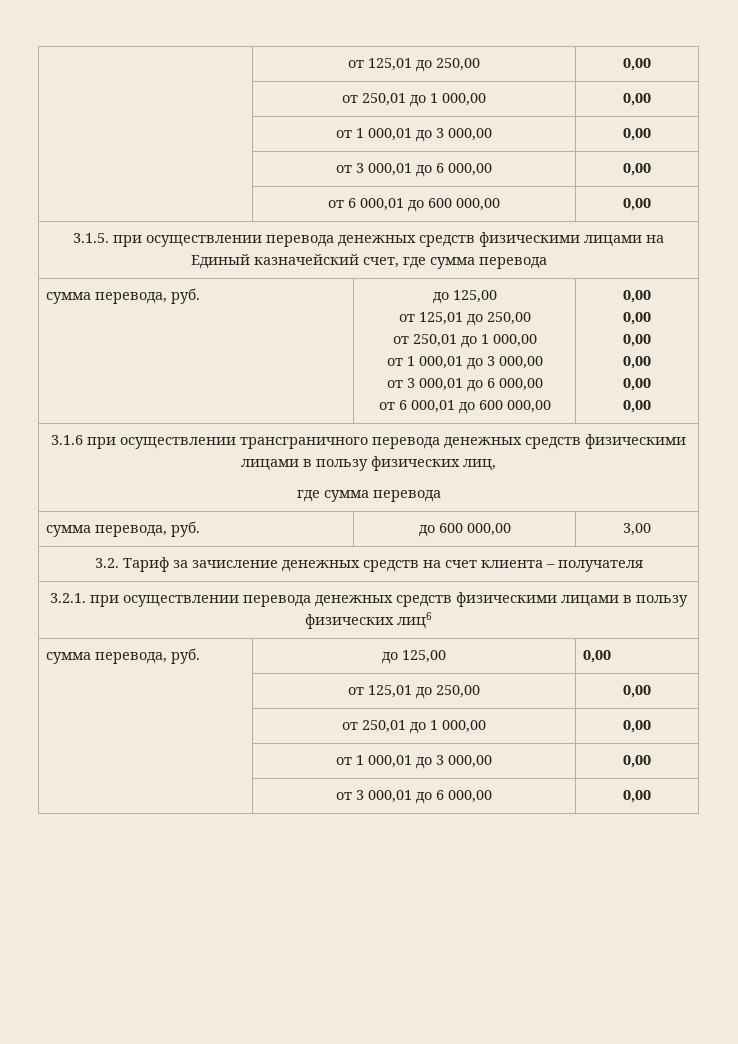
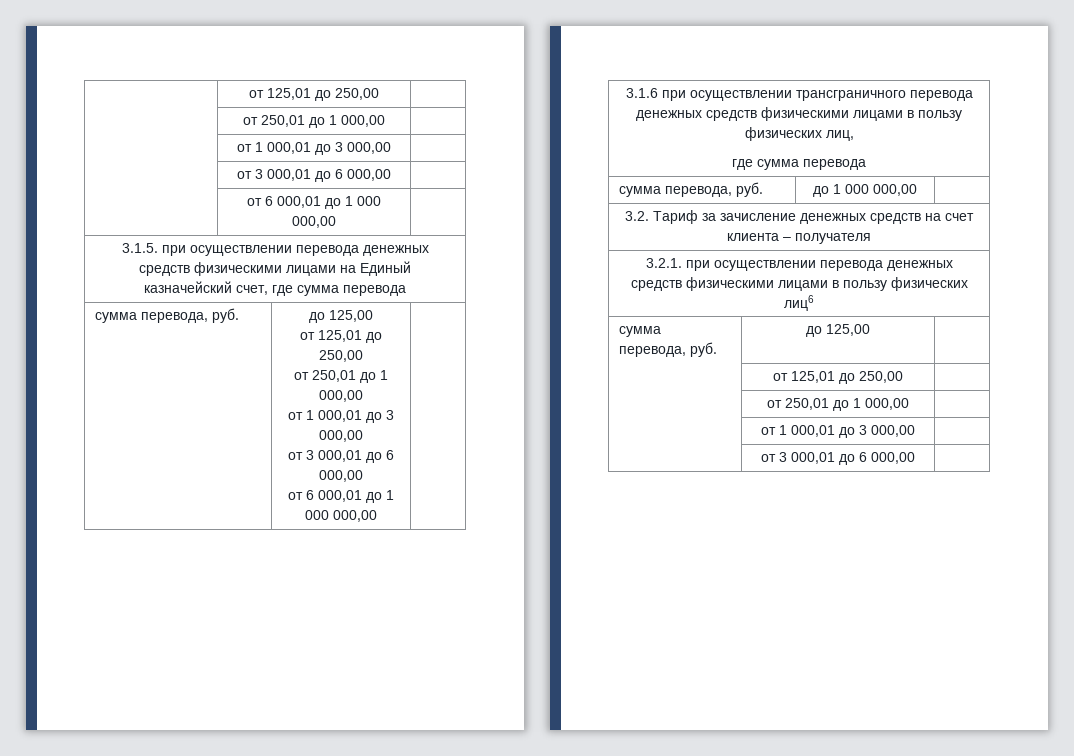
[348,58,480,72] [623,58,651,71] [342,93,486,107] [623,93,651,106] [336,128,492,142] [623,128,651,141] [336,163,492,177] [623,163,651,176] [328,198,500,212] [623,198,651,211] | от 125,01 до 250,00 | 0,00 // | от 250,01 до 1 000,00 | 0,00 // | от 1 000,01 до 3 000,00 | 0,00 // | от 3 000,01 до 6 000,00 | 0,00 // | от 6 000,01 до 600 000,00 | 0,00 -> [249,88,379,101] [243,115,385,128] [237,142,391,155] [237,169,391,182] [247,196,381,209] [292,216,336,228] | от 125,01 до 250,00 | // | от 250,01 до 1 000,00 | // | от 1 000,01 до 3 000,00 | // | от 3 000,01 до 6 000,00 | // | от 6 000,01 до 1 000 000,00 |
[478,400,551,413] [623,290,651,303] [623,312,651,325] [623,334,651,347] [623,356,651,369] [623,378,651,391] [623,400,651,413] 600 000,00 | 0,00 // 0,00 // 0,00 // 0,00 // 0,00 // 0,00 -> [386,490,394,500] [305,510,377,522] 1 000 000,00 |
[438,523,511,536] [623,523,651,536] 600 000,00 | 3,00 -> [833,184,917,196] 1 000 000,00 |
[582,650,611,663] [348,685,480,699] [623,685,651,698] [342,720,486,734] [623,720,651,733] [336,755,492,769] [623,755,651,768] [336,790,492,804] [623,790,651,803] 0,00 // | от 125,01 до 250,00 | 0,00 // | от 250,01 до 1 000,00 | 0,00 // | от 1 000,01 до 3 000,00 | 0,00 // | от 3 000,01 до 6 000,00 | 0,00 -> [773,371,903,384] [767,398,909,411] [761,425,915,438] [761,452,915,465] // | от 125,01 до 250,00 | // | от 250,01 до 1 000,00 | // | от 1 000,01 до 3 000,00 | // | от 3 000,01 до 6 000,00 |

